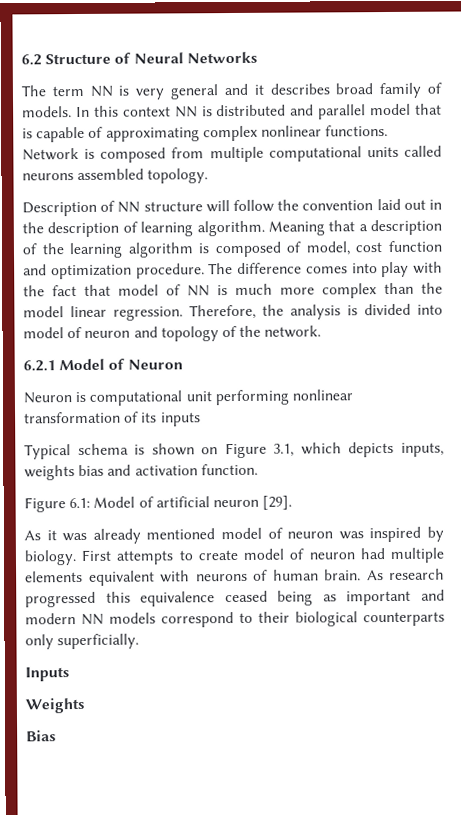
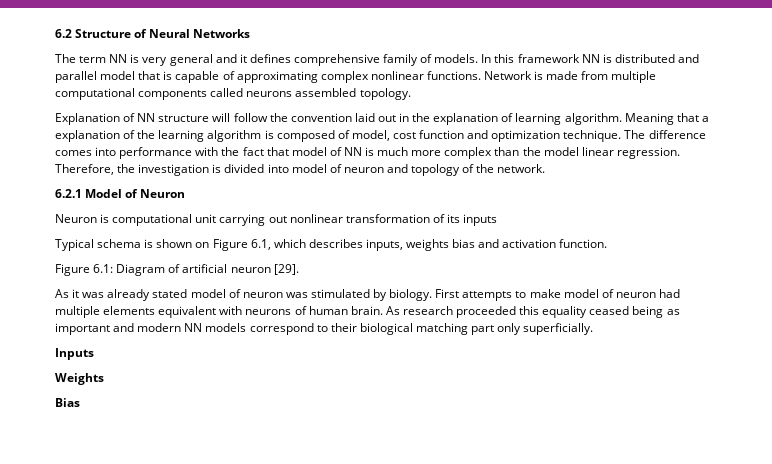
[269,83,374,95] describes broad -> [249,54,380,66] defines comprehensive
[122,106,171,117] context -> [517,54,580,63] framework
[100,147,167,163] composed -> [546,71,579,80] made
[366,146,399,158] units -> [138,90,208,100] components
[22,201,97,217] Description -> [55,113,120,125] Explanation
[47,221,120,238] description -> [433,113,499,125] explanation
[370,219,442,236] description -> [55,130,120,142] explanation
[135,263,205,279] procedure. -> [563,130,622,142] technique.
[381,261,410,278] play -> [119,147,193,159] performance
[290,304,341,320] analysis -> [138,164,210,176] investigation
[214,389,289,406] performing -> [219,214,287,226] carrying out
[273,441,395,458] 3.1, which depicts -> [250,239,363,250] 6.1, which describes
[93,496,136,508] Model -> [116,264,166,276] Diagram
[146,528,216,540] mentioned -> [152,289,188,298] stated
[369,526,422,543] inspired -> [310,289,370,298] stimulated
[197,549,238,561] create -> [529,289,561,298] make
[25,591,216,608] progressed this equivalence -> [456,306,588,318] proceeded this equality
[363,611,445,627] counterparts -> [415,323,495,335] matching part

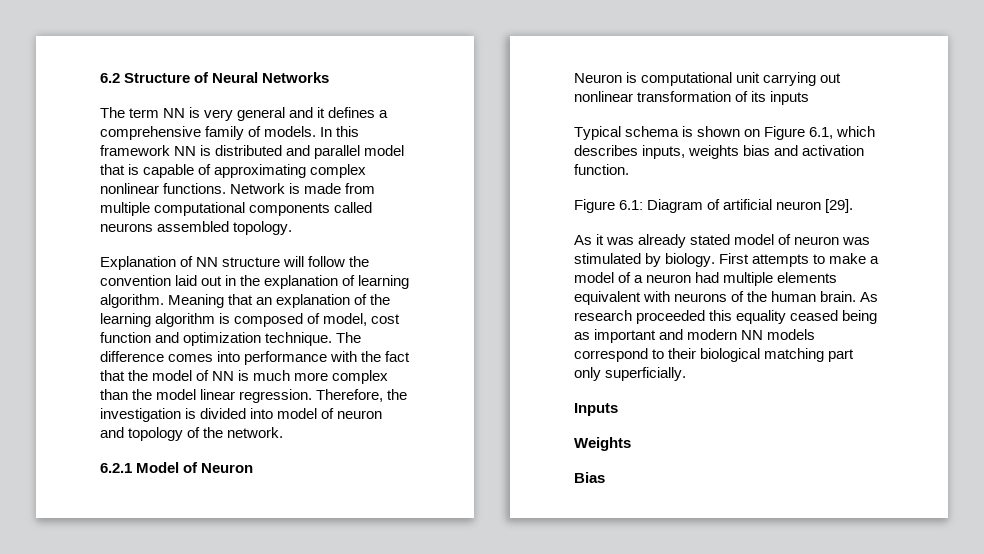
(291, 58) none -> [379,110,389,118] a
[701,116,709,122] a -> [256,297,273,305] an
(289, 151) none -> [128,370,149,381] the
[563,289,614,298] model of -> [870,256,880,264] [574,272,644,283] a model of a
(307, 310) none -> [747,291,768,302] the

